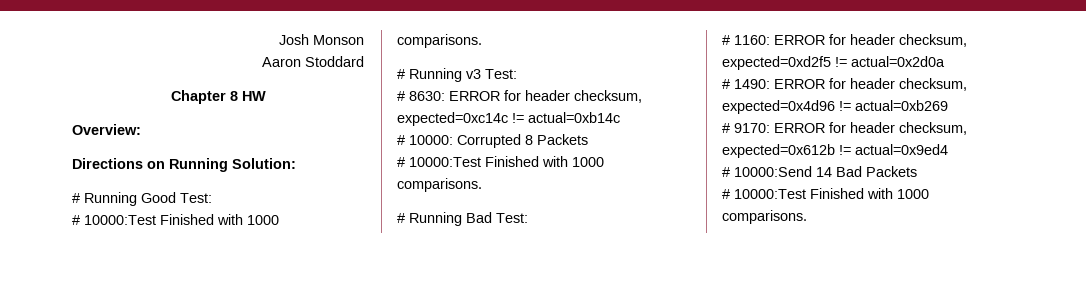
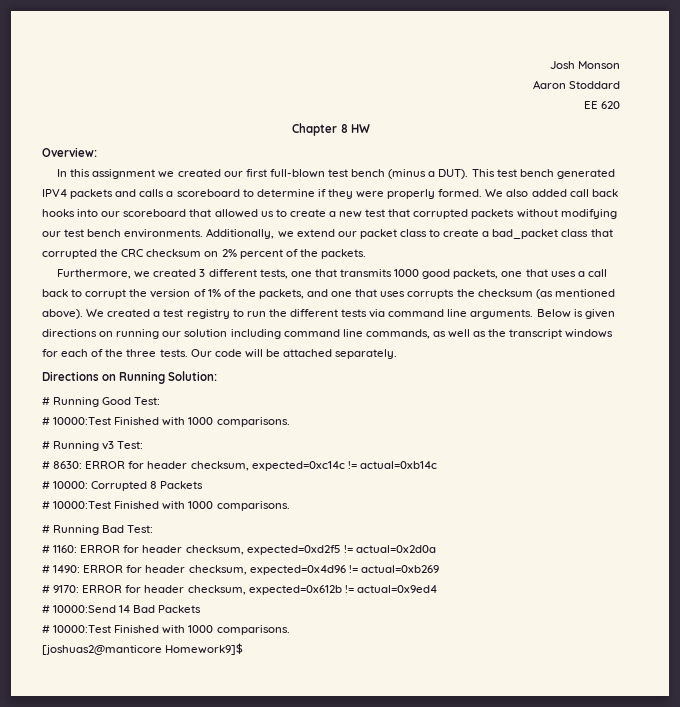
(364, 61) none -> [583,101,620,109] // EE 620
(141, 129) none -> [57,169,615,179] [42,189,618,199] [42,209,617,219] [42,228,613,239] [42,249,366,259] [57,269,607,279] [42,289,615,299] [42,309,615,319] [42,329,614,339] [42,349,398,359] // In this assignment we created our first full-blown test bench (minus a DUT). This test bench generated IPV4 packets and calls a scoreboard to determine if they were properly formed. We also added call back hooks into our scoreboard that allowed us to create a new test that corrupted packets without modifying our test bench environments. Additionally, we extend our packet class to create a bad_packet class that corrupted the CRC checksum on 2% percent of the packets. // Furthermore, we created 3 different tests, one that transmits 1000 good packets, one that uses a call back to corrupt the version of 1% of the packets, and one that uses corrupts the checksum (as mentioned above). We created a test registry to run the different tests via command line arguments. Below is given directions on running our solution including command line commands, as well as the transcript windows for each of the three tests. Our code will be attached separately.
(807, 217) none -> [42,643,244,655] // [joshuas2@manticore Homework9]$

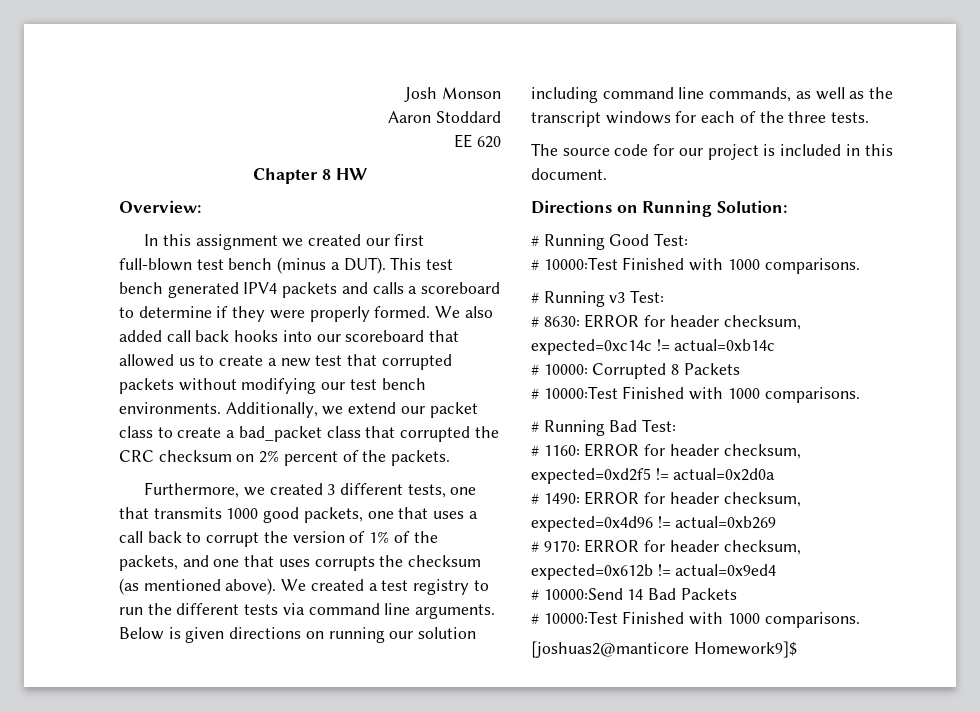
[190,349,398,359] Our code will be attached separately. -> [531,143,893,160] [531,168,607,180] // The source code for our project is included in this document.

